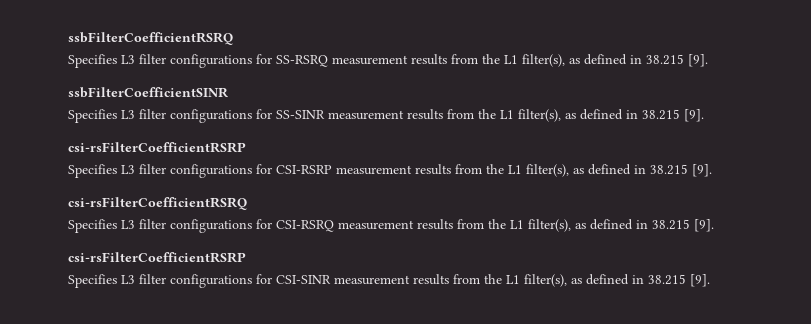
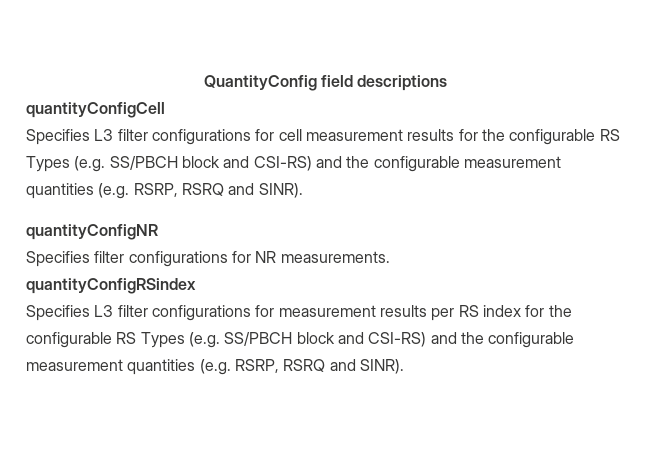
[68,32,233,45] [68,54,708,68] [68,87,228,98] [68,109,704,123] [68,142,246,153] [68,164,712,178] [68,197,247,210] [68,219,714,233] [68,252,246,263] [68,274,710,288] ssbFilterCoefficientRSRQ // Specifies L3 filter configurations for SS-RSRQ measurement results from the L1 filter(s), as defined in 38.215 [9]. // ssbFilterCoefficientSINR // Specifies L3 filter configurations for SS-SINR measurement results from the L1 filter(s), as defined in 38.215 [9]. // csi-rsFilterCoefficientRSRP // Specifies L3 filter configurations for CSI-RSRP measurement results from the L1 filter(s), as defined in 38.215 [9]. // csi-rsFilterCoefficientRSRQ // Specifies L3 filter configurations for CSI-RSRQ measurement results from the L1 filter(s), as defined in 38.215 [9]. // csi-rsFilterCoefficientRSRP // Specifies L3 filter configurations for CSI-SINR measurement results from the L1 filter(s), as defined in 38.215 [9]. -> [203,75,448,91] [26,102,165,118] [26,129,620,145] [26,156,561,172] [26,183,303,199] [26,224,158,240] [26,251,390,267] [26,278,196,294] [26,305,572,321] [26,332,575,348] [26,359,404,375] QuantityConfig field descriptions // quantityConfigCell // Specifies L3 filter configurations for cell measurement results for the configurable RS Types (e.g. SS/PBCH block and CSI-RS) and the configurable measurement quantities (e.g. RSRP, RSRQ and SINR). // quantityConfigNR // Specifies filter configurations for NR measurements. // quantityConfigRSindex // Specifies L3 filter configurations for measurement results per RS index for the configurable RS Types (e.g. SS/PBCH block and CSI-RS) and the configurable measurement quantities (e.g. RSRP, RSRQ and SINR).

